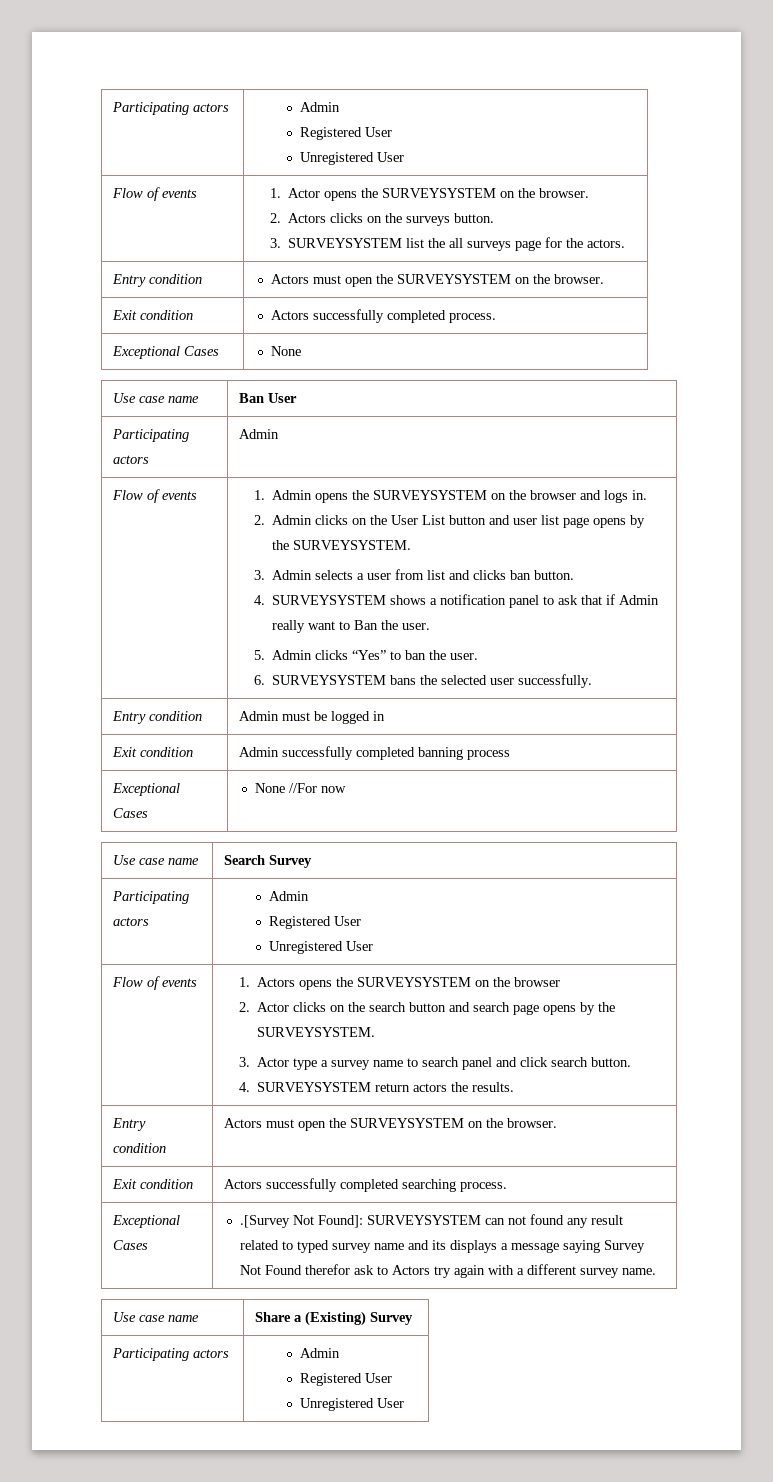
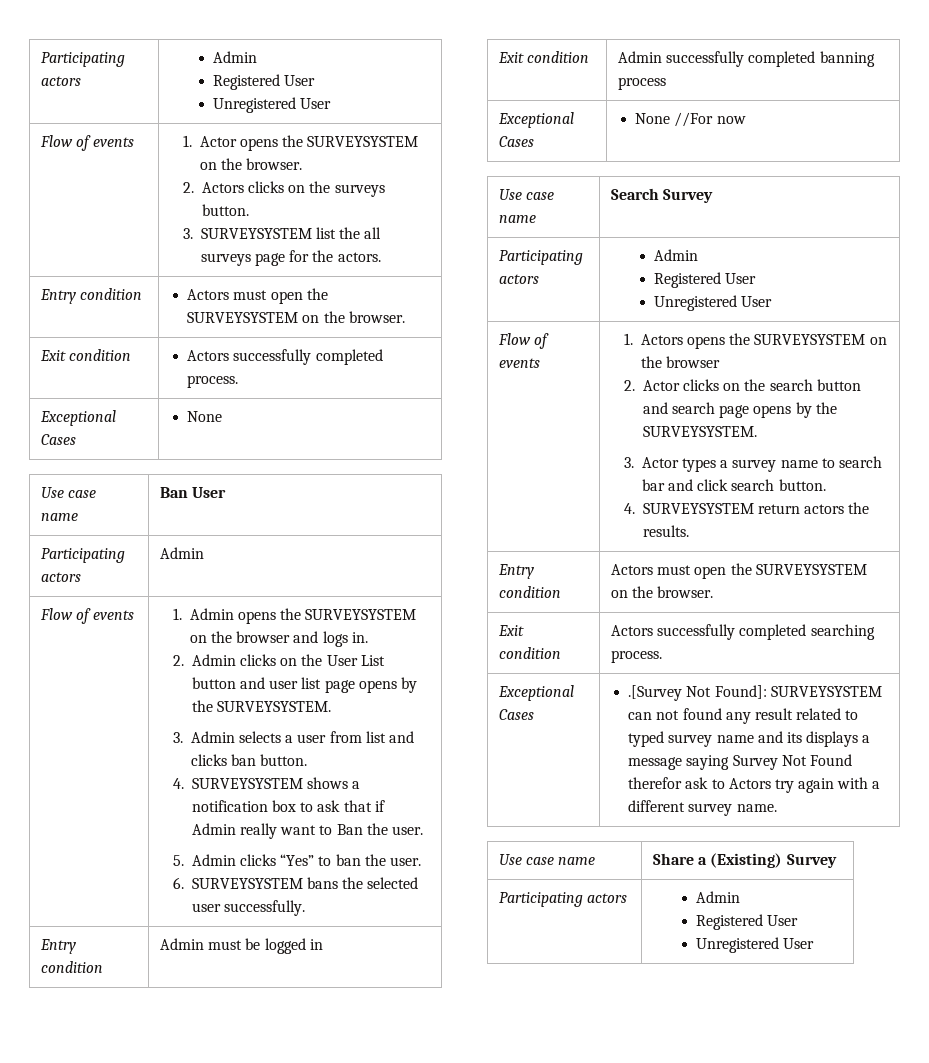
[508,595,539,608] panel -> [271,800,296,812] box
[292,1058,317,1070] type -> [681,458,716,472] types
[461,1057,492,1070] panel -> [641,479,665,491] bar

